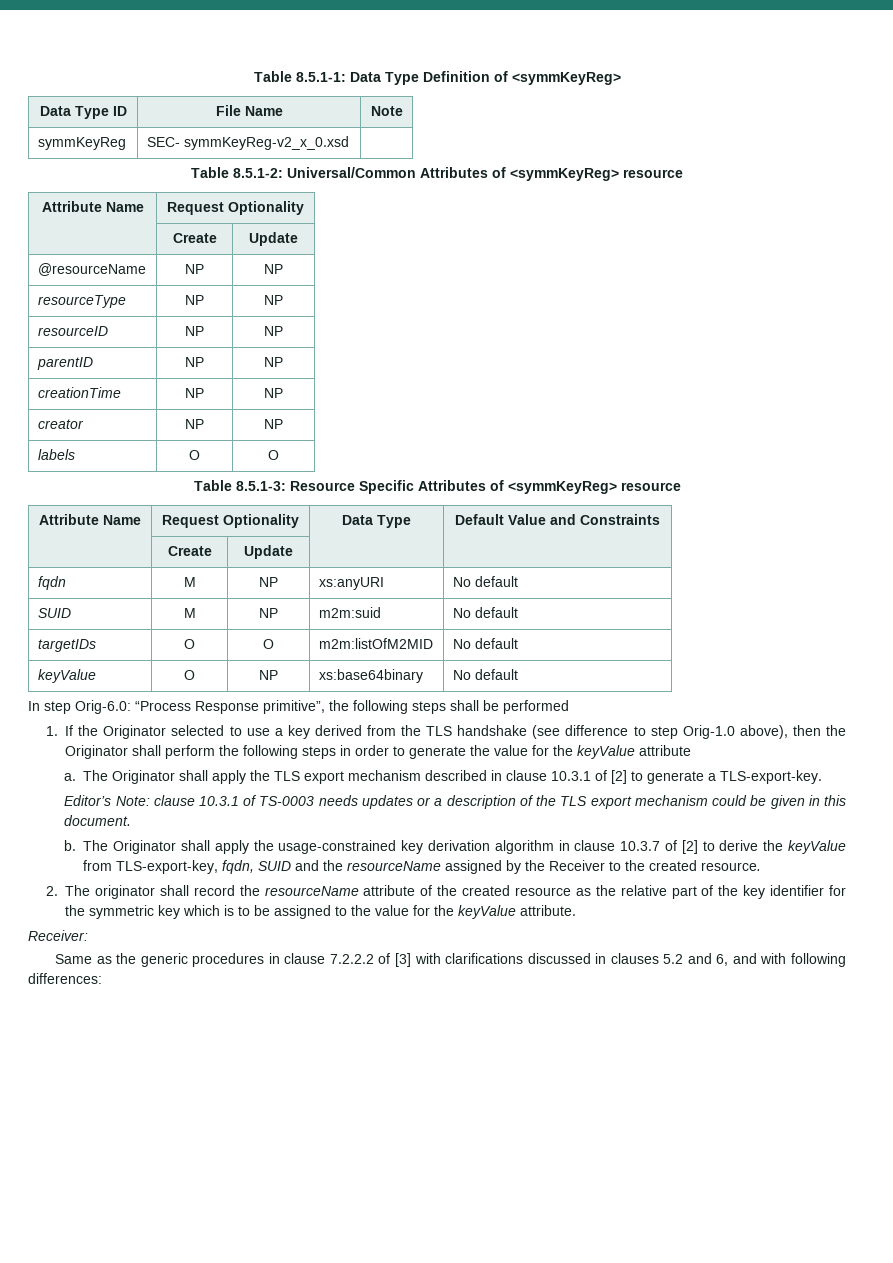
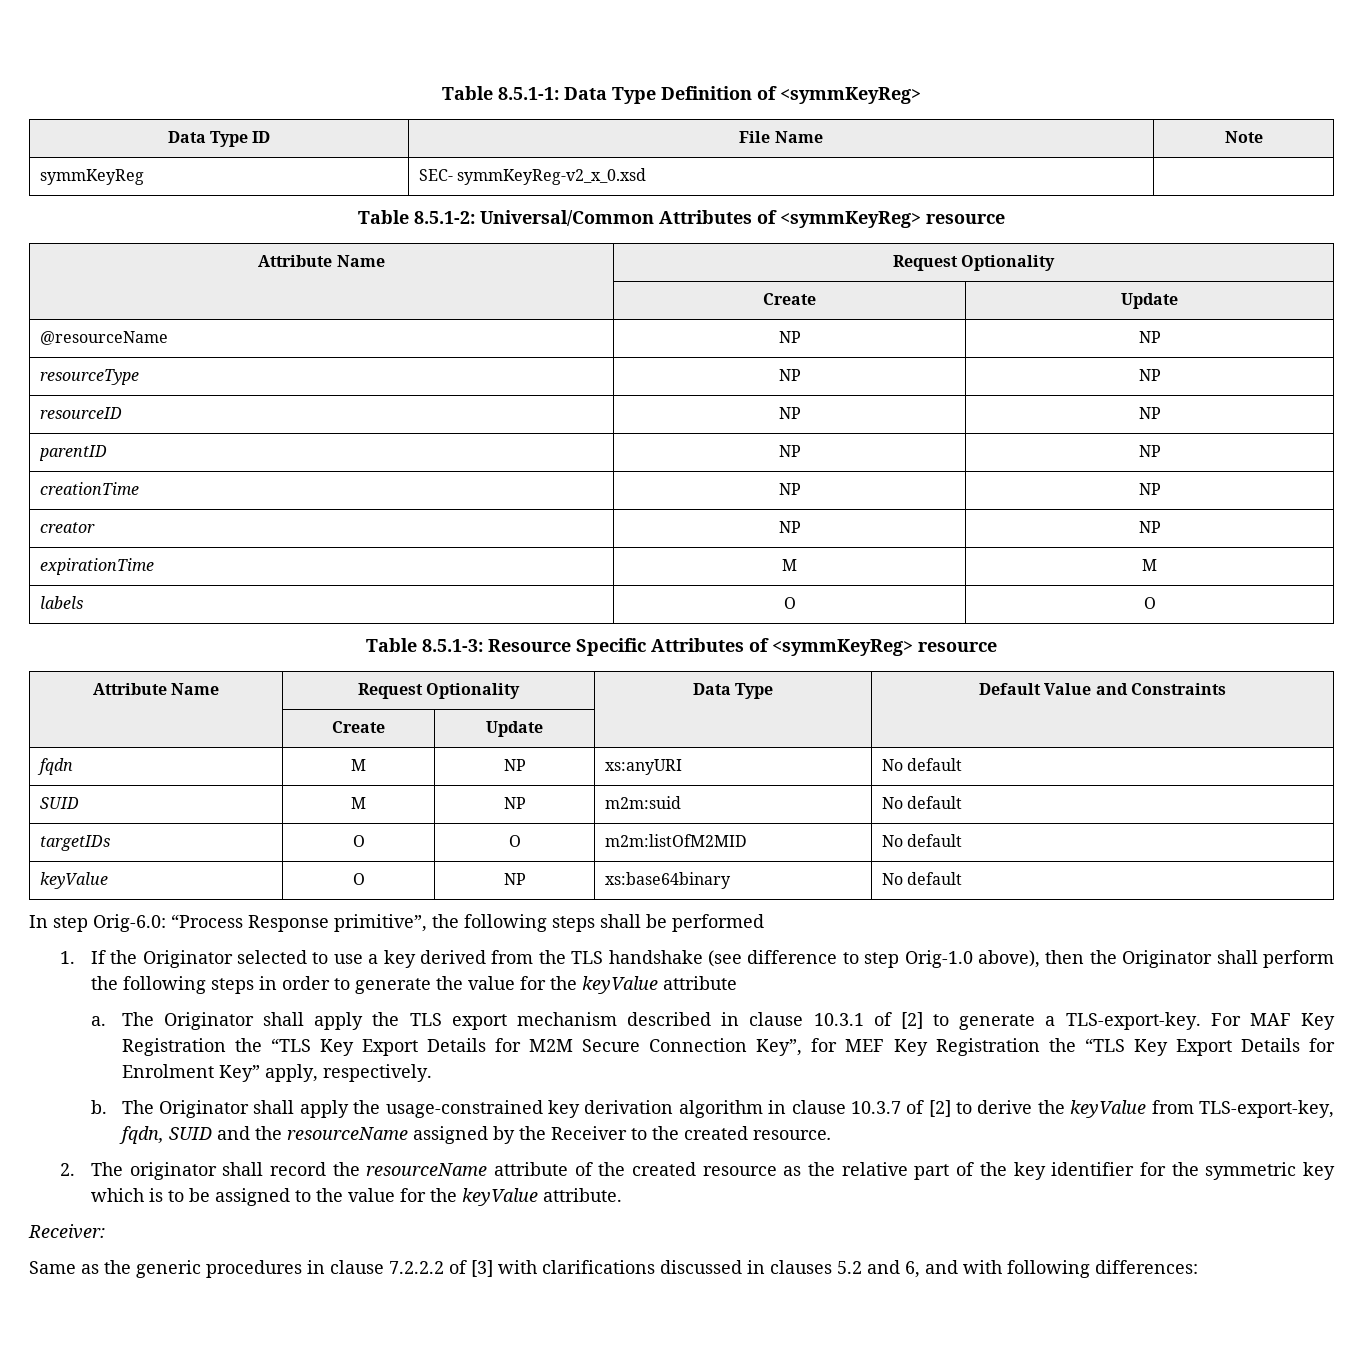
(283, 424) none -> [39,558,154,575] [782,559,797,571] [1142,559,1157,571] // expirationTime | M | M
[64,795,846,809] [64,815,132,826] // Editor’s Note: clause 10.3.1 of TS-0003 needs updates or a description of the TLS export mechanism could be given in this document. -> [1210,1013,1335,1030] [121,1038,1336,1056] [121,1064,432,1082] For MAF Key Registration the “TLS Key Export Details for M2M Secure Connection Key”, for MEF Key Registration the “TLS Key Export Details for Enrolment Key” apply, respectively.

